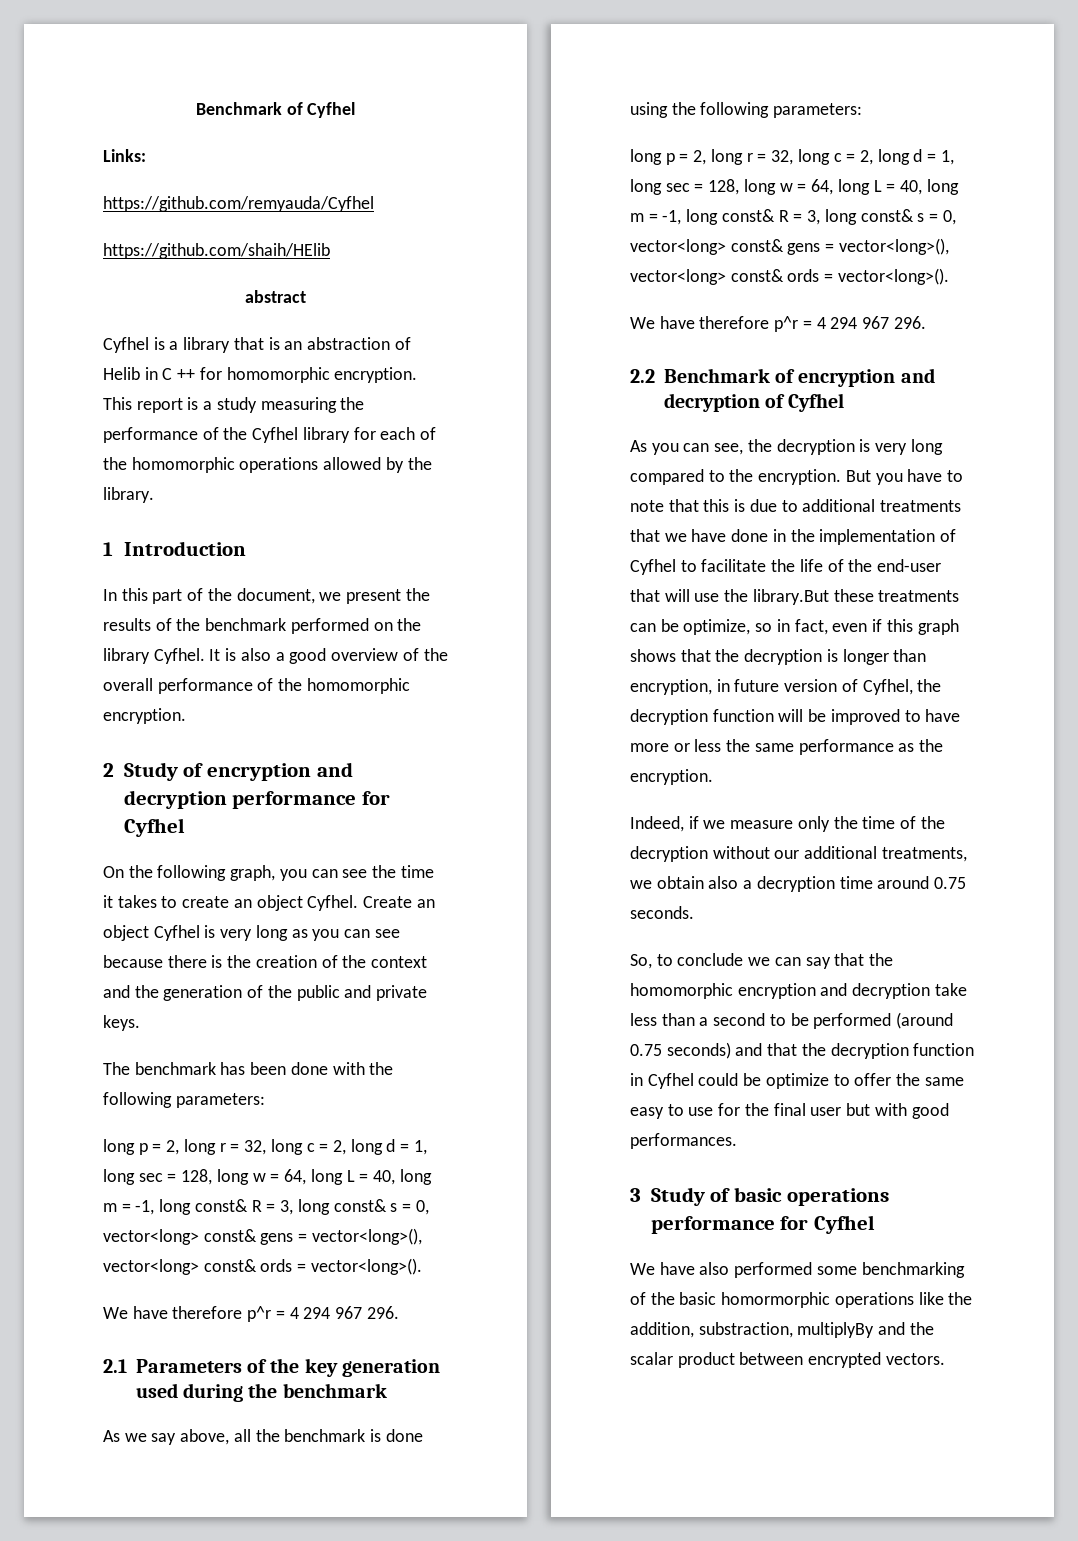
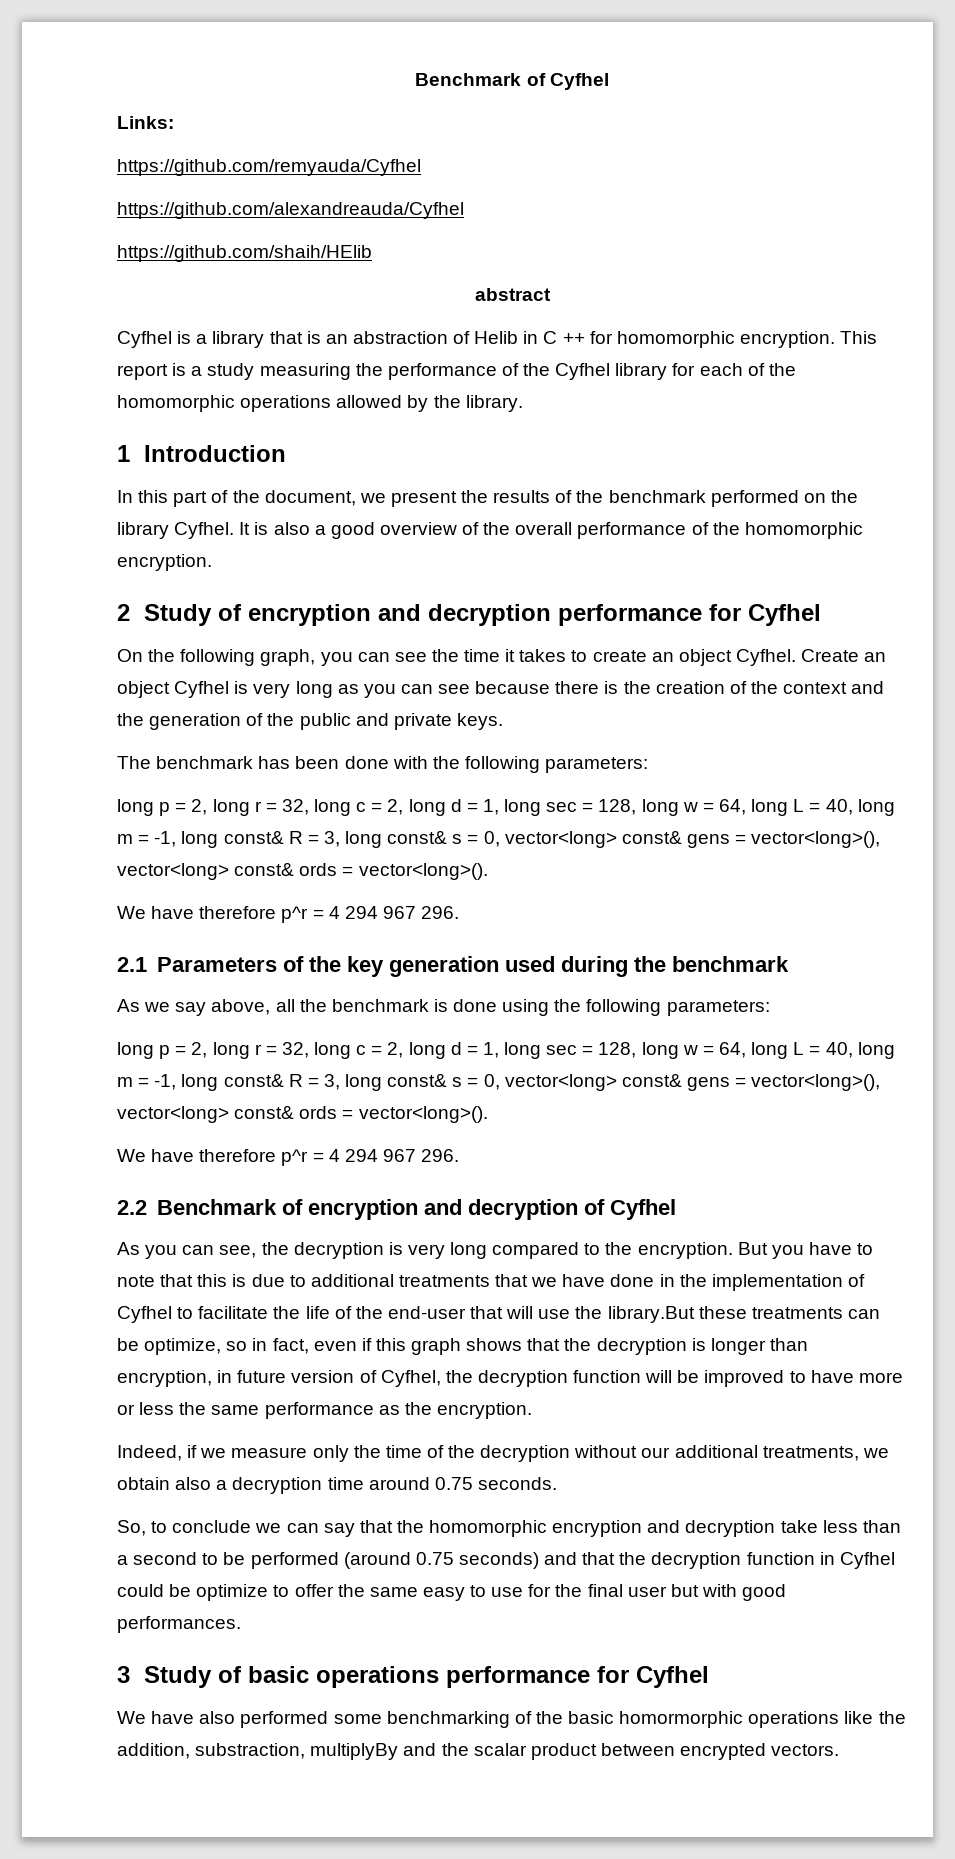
(374, 204) none -> [117,202,464,219] // https://github.com/alexandreauda/Cyfhel

